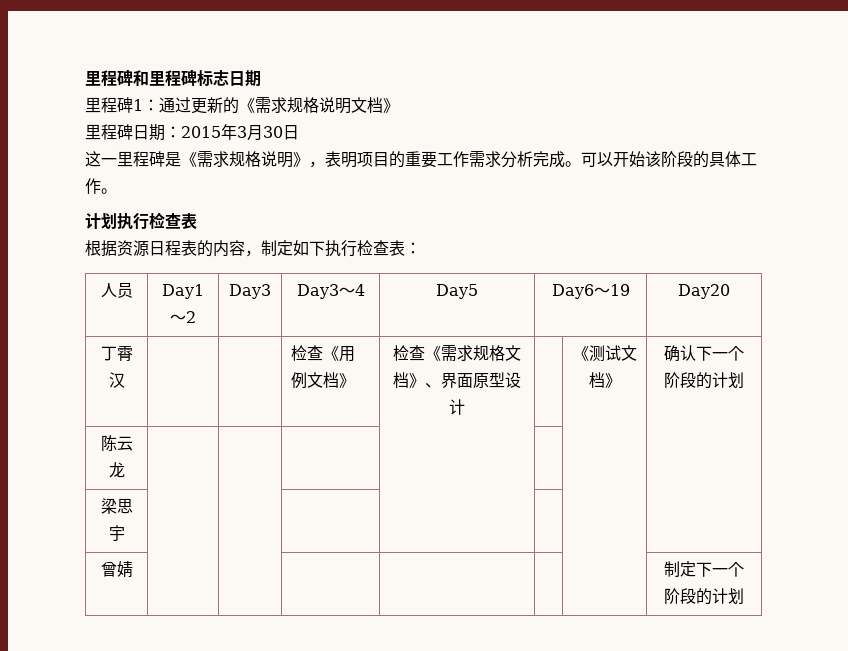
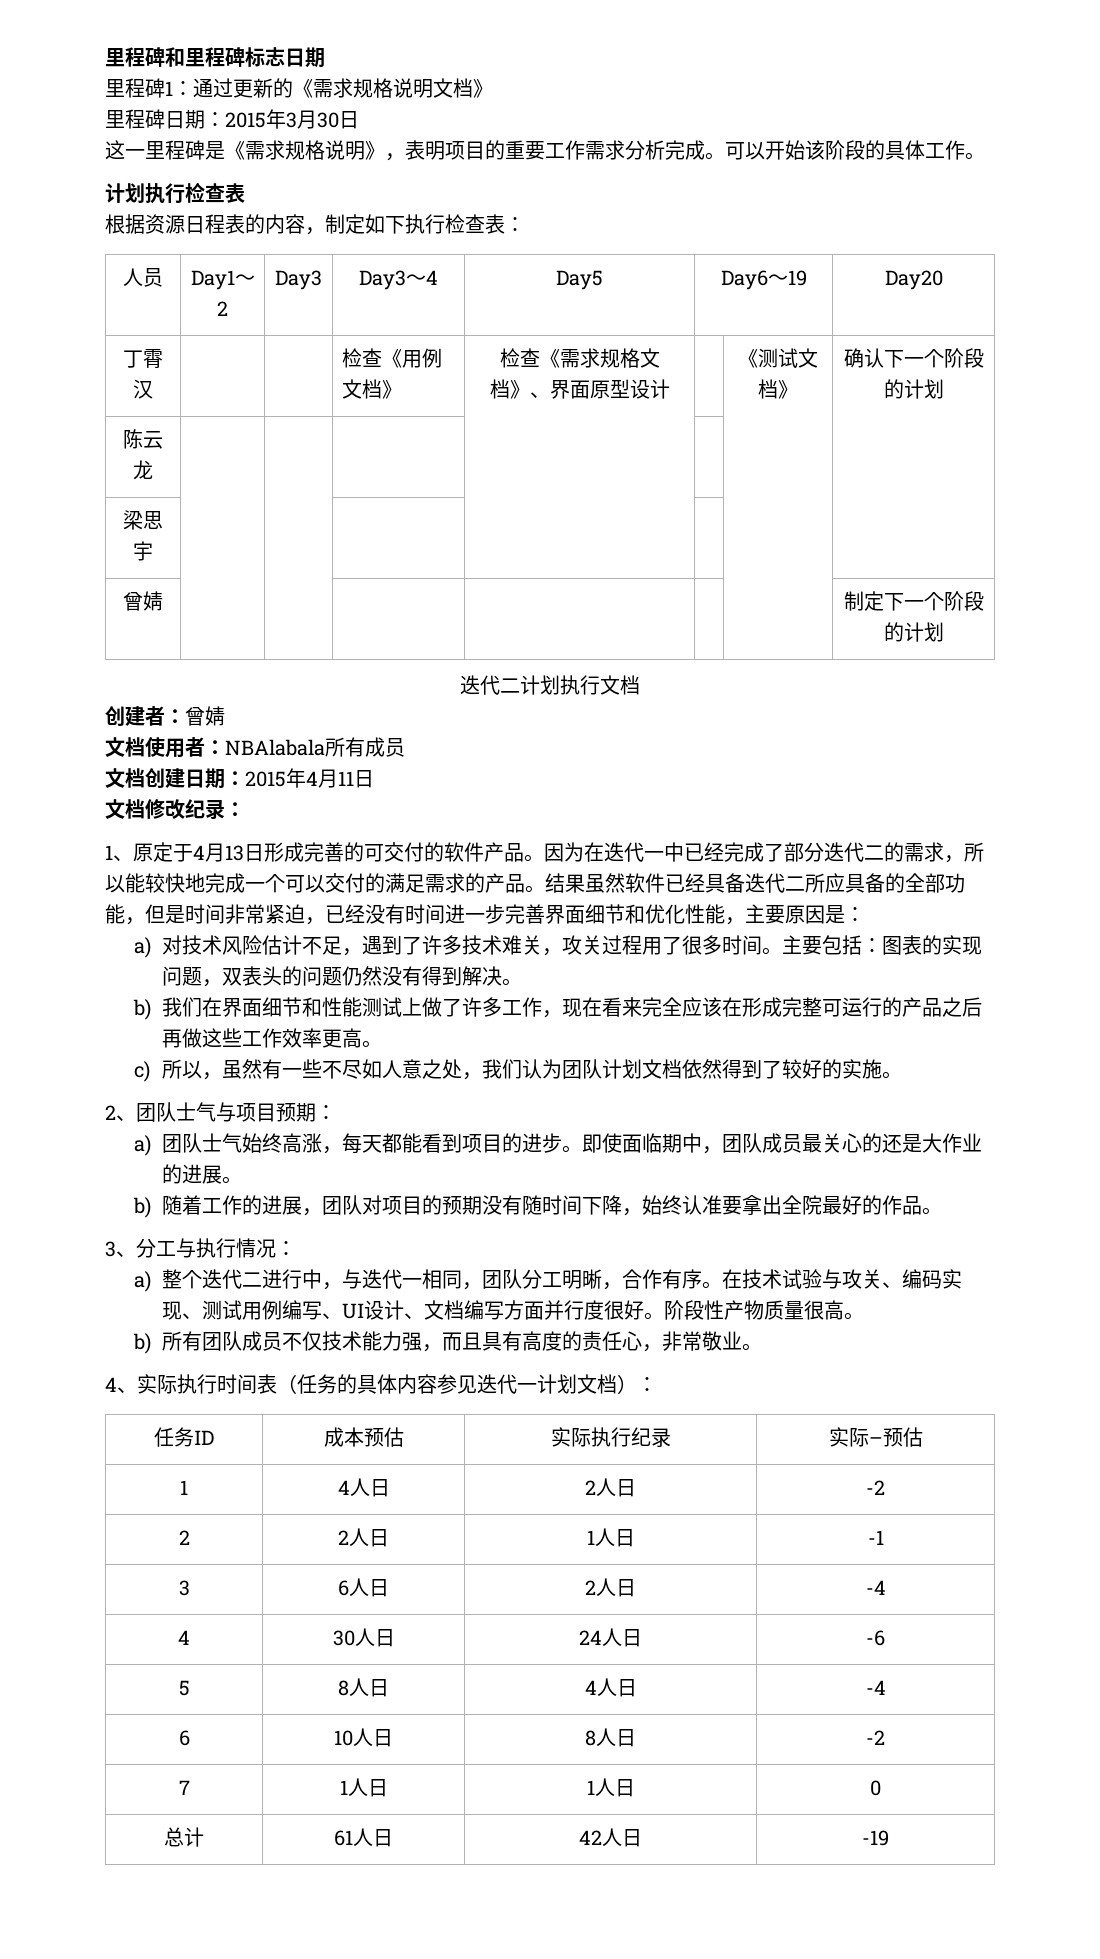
(744, 596) none -> [460,675,640,695] [105,706,225,726] [105,737,405,758] [105,768,374,789] [105,799,245,820] [105,842,984,863] [105,873,965,893] [105,904,865,925] [133,935,983,958] [162,966,523,987] [132,997,983,1020] [162,1028,383,1048] [133,1059,903,1082] [105,1102,336,1122] [133,1133,983,1156] [162,1164,243,1184] [132,1195,943,1218] [105,1238,296,1258] [133,1269,963,1292] [162,1300,865,1320] [132,1331,763,1354] [105,1374,657,1394] [154,1427,214,1447] [323,1427,404,1447] [550,1427,671,1447] [828,1427,923,1447] [180,1480,188,1495] [337,1478,390,1497] [585,1478,636,1497] [866,1480,885,1495] [178,1530,190,1545] [338,1528,389,1547] [586,1528,635,1547] [867,1530,884,1545] [178,1580,190,1596] [338,1578,389,1597] [585,1578,636,1597] [865,1580,886,1595] [178,1630,190,1645] [332,1628,395,1647] [579,1628,642,1647] [866,1630,885,1646] [178,1680,190,1696] [338,1678,389,1697] [584,1678,637,1697] [865,1680,886,1695] [178,1730,190,1746] [334,1728,393,1747] [585,1728,636,1747] [866,1730,885,1745] [178,1780,190,1795] [339,1778,388,1797] [586,1778,635,1797] [870,1780,881,1796] [164,1827,204,1847] [334,1828,393,1847] [579,1828,642,1847] [862,1830,889,1846] // 迭代二计划执行文档 // 创建者：曾婧 // 文档使用者：NBAlabala所有成员 // 文档创建日期：2015年4月11日 // 文档修改纪录： // 1、原定于4月13日形成完善的可交付的软件产品。因为在迭代一中已经完成了部分迭代二的需求，所以能较快地完成一个可以交付的满足需求的产品。结果虽然软件已经具备迭代二所应具备的全部功能，但是时间非常紧迫，已经没有时间进一步完善界面细节和优化性能，主要原因是： // a)对技术风险估计不足，遇到了许多技术难关，攻关过程用了很多时间。主要包括：图表的实现问题，双表头的问题仍然没有得到解决。 // b)我们在界面细节和性能测试上做了许多工作，现在看来完全应该在形成完整可运行的产品之后再做这些工作效率更高。 // c)所以，虽然有一些不尽如人意之处，我们认为团队计划文档依然得到了较好的实施。 // 2、团队士气与项目预期： // a)团队士气始终高涨，每天都能看到项目的进步。即使面临期中，团队成员最关心的还是大作业的进展。 // b)随着工作的进展，团队对项目的预期没有随时间下降，始终认准要拿出全院最好的作品。 // 3、分工与执行情况： // a)整个迭代二进行中，与迭代一相同，团队分工明晰，合作有序。在技术试验与攻关、编码实现、测试用例编写、UI设计、文档编写方面并行度很好。阶段性产物质量很高。 // b)所有团队成员不仅技术能力强，而且具有高度的责任心，非常敬业。 // 4、实际执行时间表（任务的具体内容参见迭代一计划文档）： // 任务ID | 成本预估 | 实际执行纪录 | 实际–预估 // 1 | 4人日 | 2人日 | -2 // 2 | 2人日 | 1人日 | -1 // 3 | 6人日 | 2人日 | -4 // 4 | 30人日 | 24人日 | -6 // 5 | 8人日 | 4人日 | -4 // 6 | 10人日 | 8人日 | -2 // 7 | 1人日 | 1人日 | 0 // 总计 | 61人日 | 42人日 | -19

